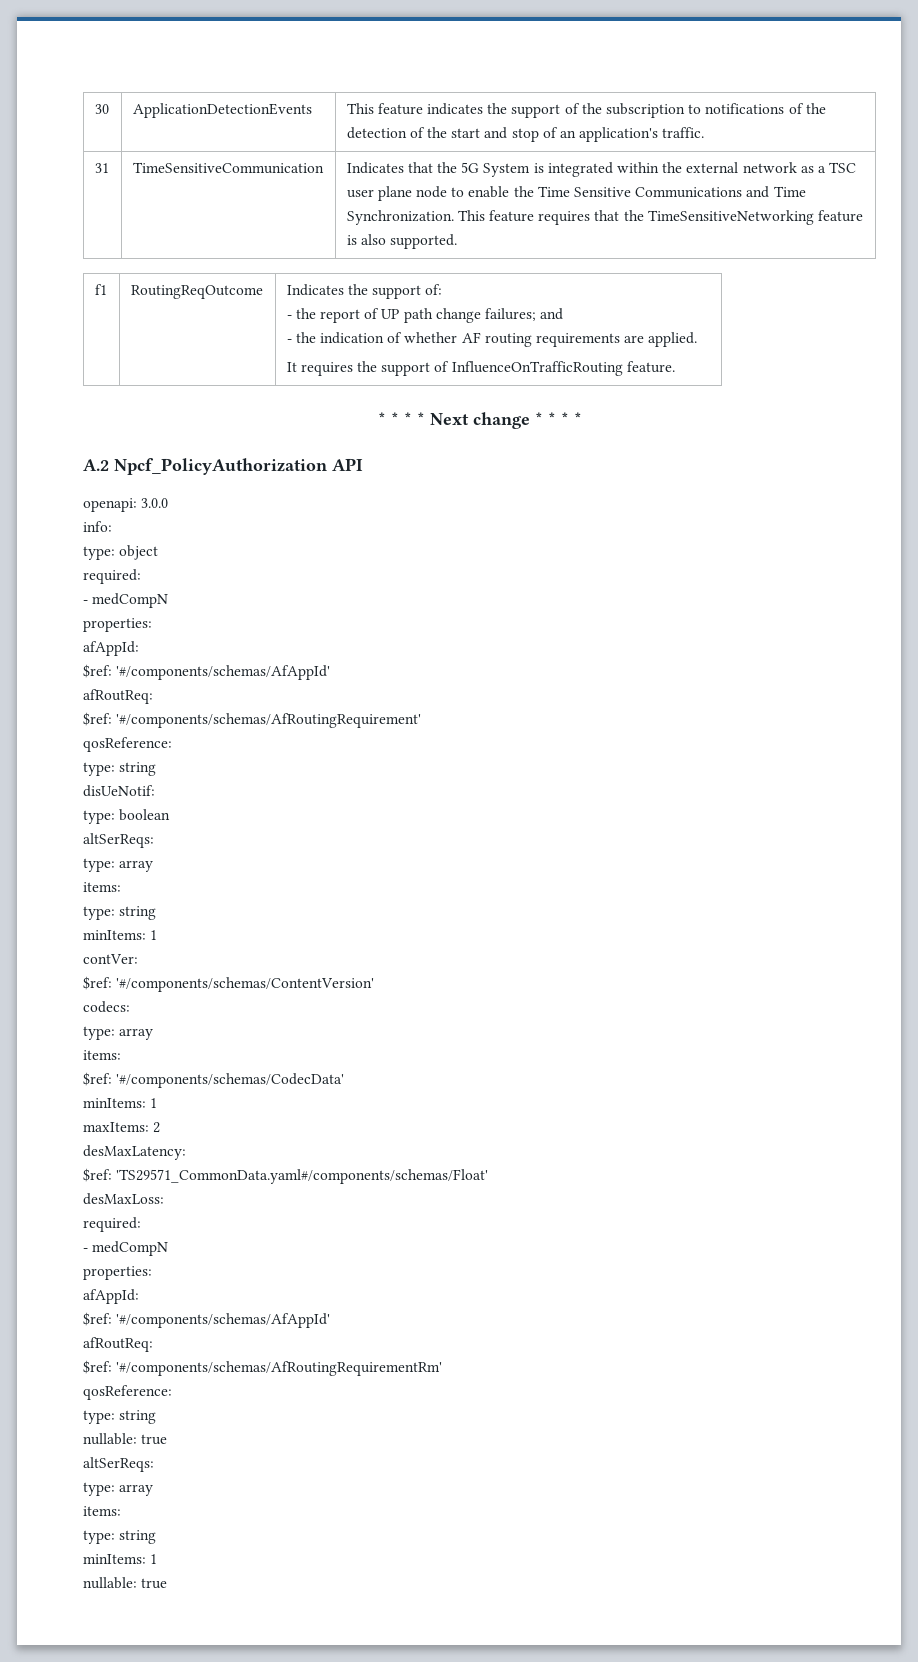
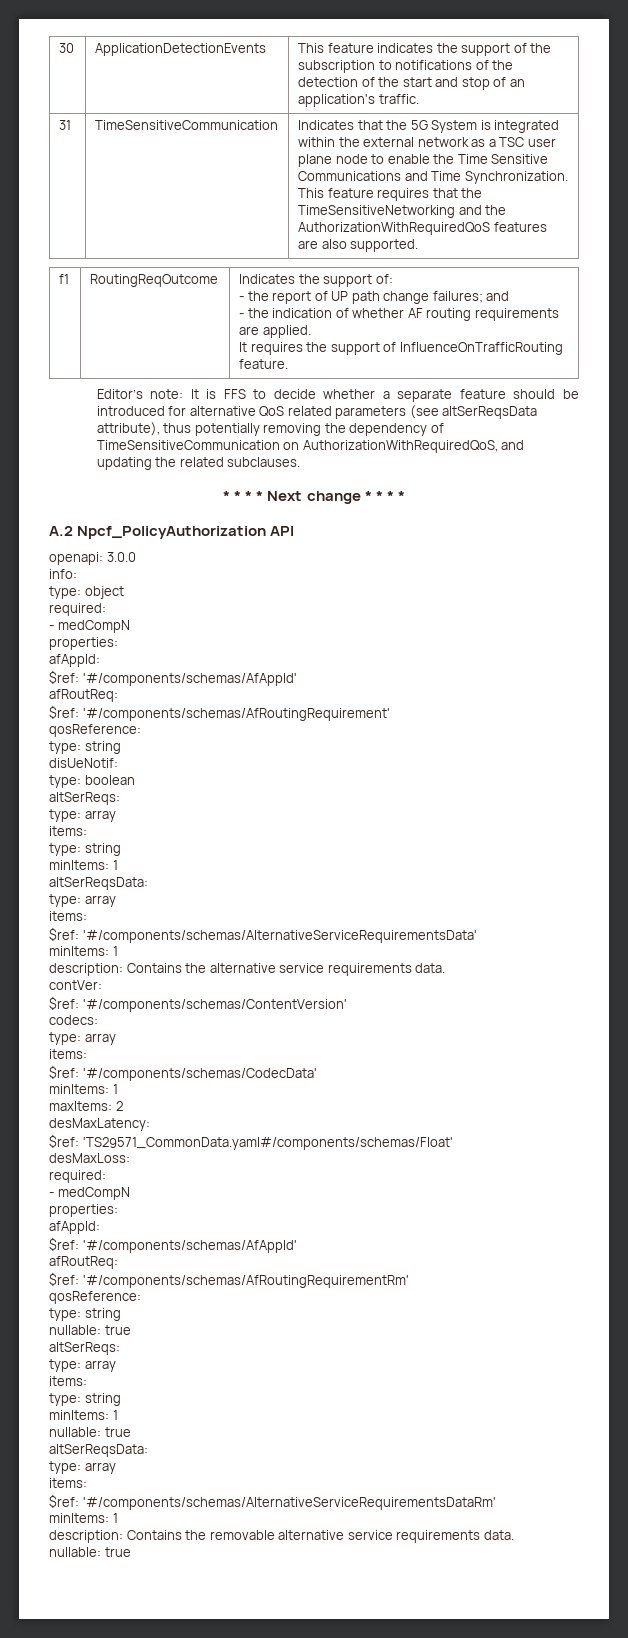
[817,210,863,222] [346,235,357,245] feature is -> [458,205,507,215] [298,222,547,235] [298,240,319,249] and the AuthorizationWithRequiredQoS features are
(675, 367) none -> [96,389,579,402] [96,405,538,419] [96,422,444,436] [96,440,525,453] [96,457,301,470] // Editor’s note: It is FFS to decide whether a separate feature should be introduced for alternative QoS related parameters (see altSerReqsData attribute), thus potentially removing the dependency of TimeSensitiveCommunication on AuthorizationWithRequiredQoS, and updating the related subclauses.
(158, 935) none -> [49,877,148,890] [49,894,116,907] [49,911,87,921] [49,927,477,943] [49,946,118,956] [49,963,446,976] // altSerReqsData: // type: array // items: // $ref: '#/components/schemas/AlternativeServiceRequirementsData' // minItems: 1 // description: Contains the alternative service requirements data.
(168, 1583) none -> [49,1444,148,1457] [49,1461,116,1474] [49,1478,87,1488] [49,1494,496,1510] [49,1513,118,1523] [49,1530,514,1543] [49,1547,131,1557] // altSerReqsData: // type: array // items: // $ref: '#/components/schemas/AlternativeServiceRequirementsDataRm' // minItems: 1 // description: Contains the removable alternative service requirements data. // nullable: true

